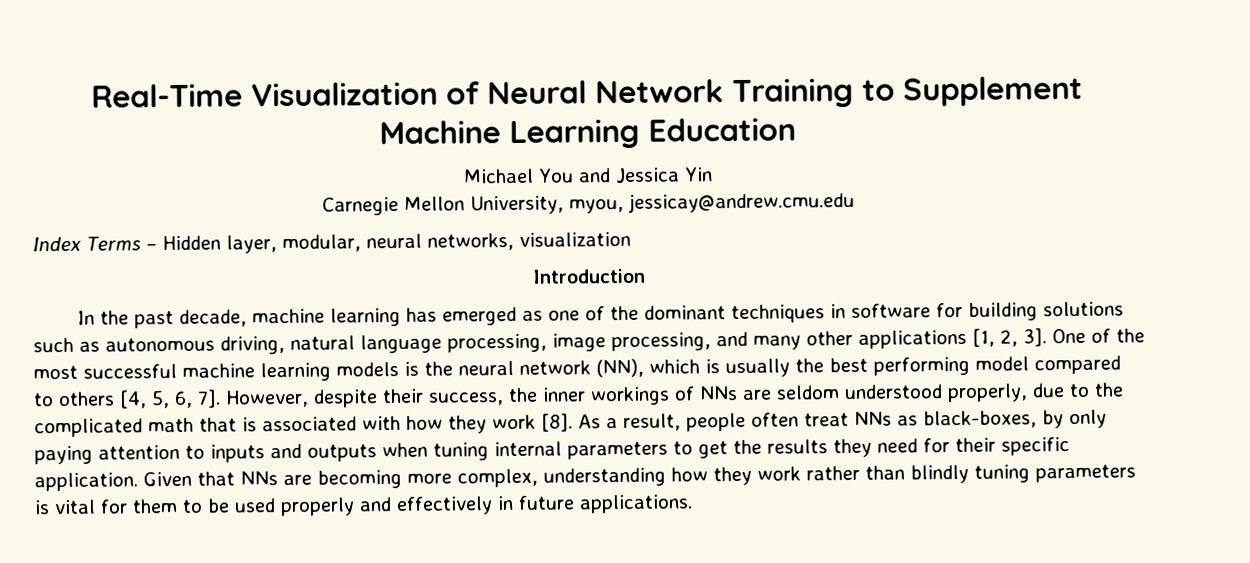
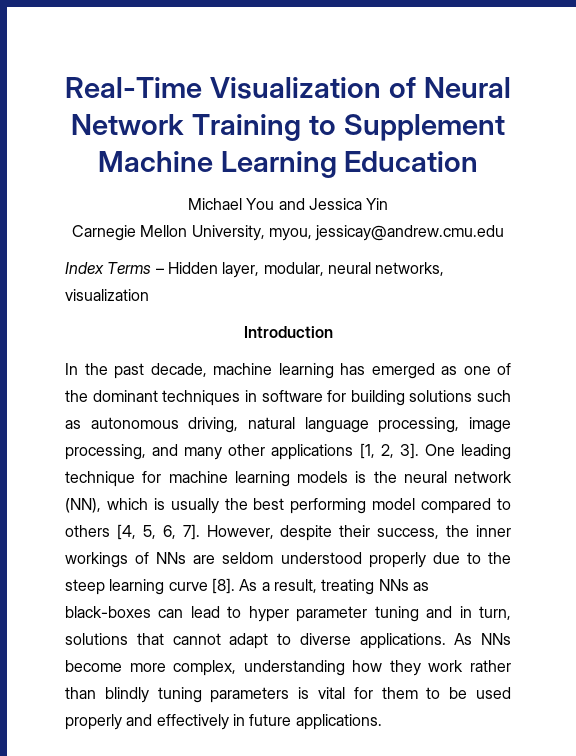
[1091,328,1145,343] [33,363,177,380] of the most successful -> [460,444,511,460] [65,471,162,487] leading technique for
[947,383,1028,403] properly, -> [368,552,426,568] properly
[34,409,1107,438] [34,437,1070,465] [34,469,402,492] complicated math that is associated with how they work [8]. As a result, people often treat NNs as black-boxes, by only paying attention to inputs and outputs when tuning internal parameters to get the results they need for their specific application. Given that NNs are becoming -> [65,578,429,595] [65,606,512,622] [65,633,511,649] [65,660,122,672] steep learning curve [8]. As a result, treating NNs as black-boxes can lead to hyper parameter tuning and in turn, solutions that cannot adapt to diverse applications. As NNs become

